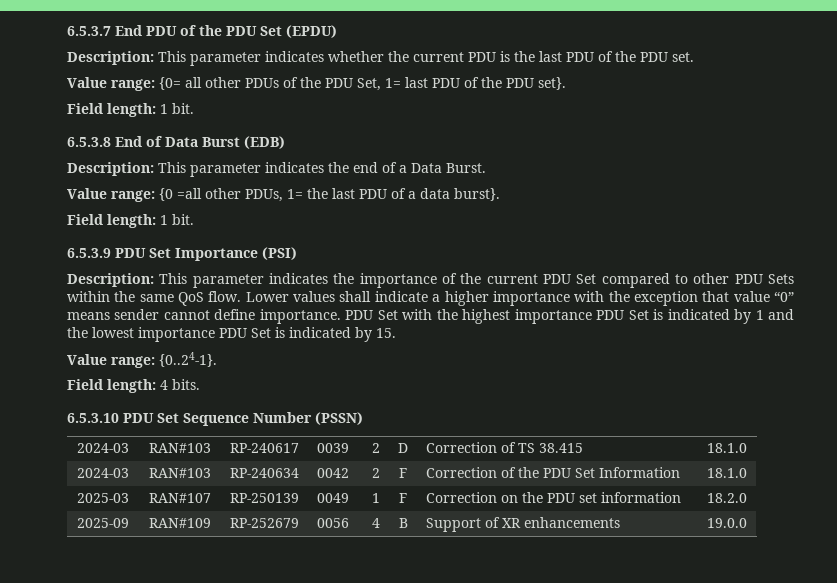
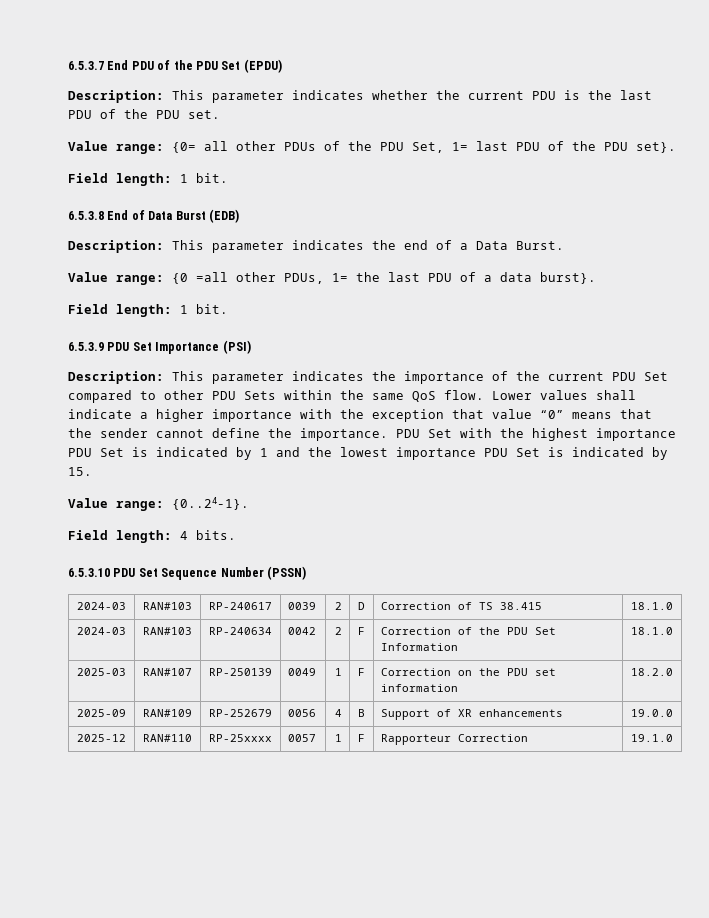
(110, 316) none -> [620,409,652,419] [68,428,92,438] that the
(256, 314) none -> [268,428,292,438] the
(747, 523) none -> [77,734,126,742] [143,734,192,742] [209,734,272,742] [288,734,317,742] [334,734,342,742] [358,734,365,742] [381,734,529,745] [631,734,673,742] // 2025-12 | RAN#110 | RP-25xxxx | 0057 | 1 | F | Rapporteur Correction | 19.1.0

